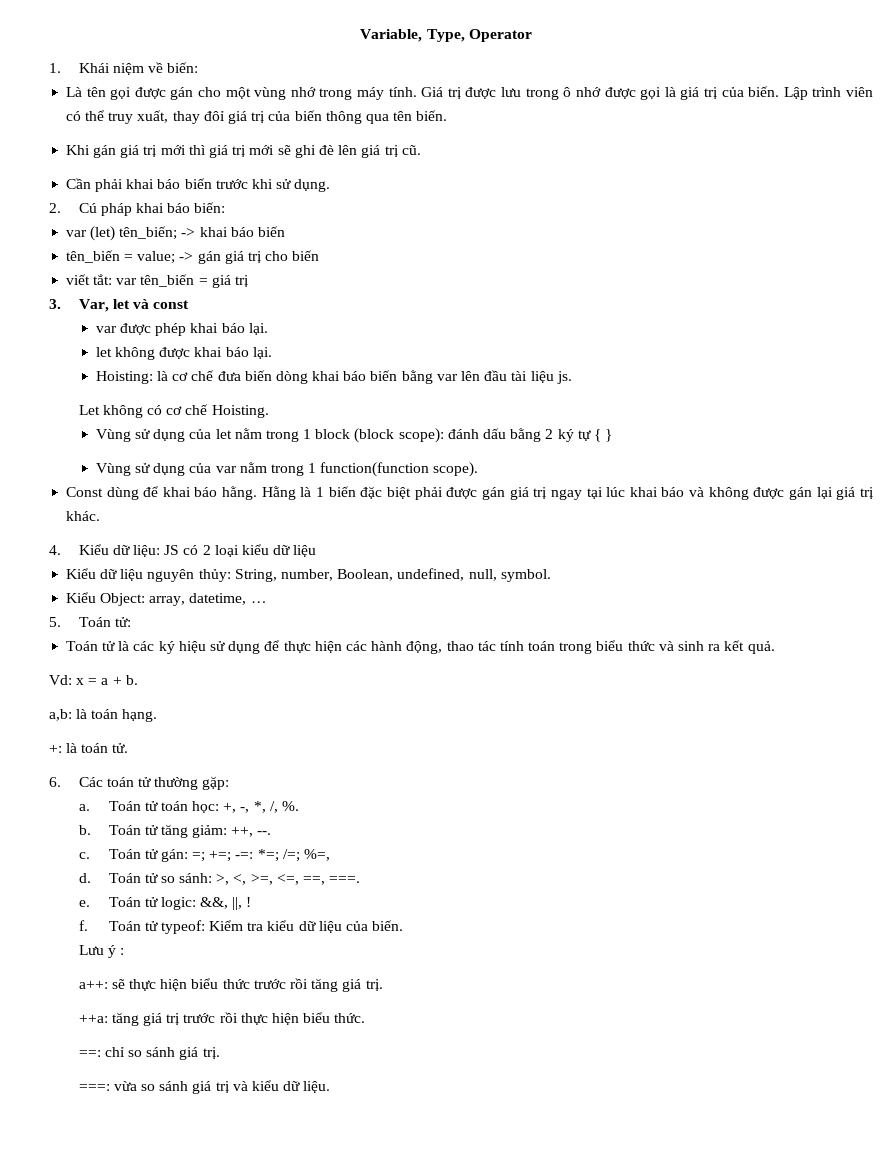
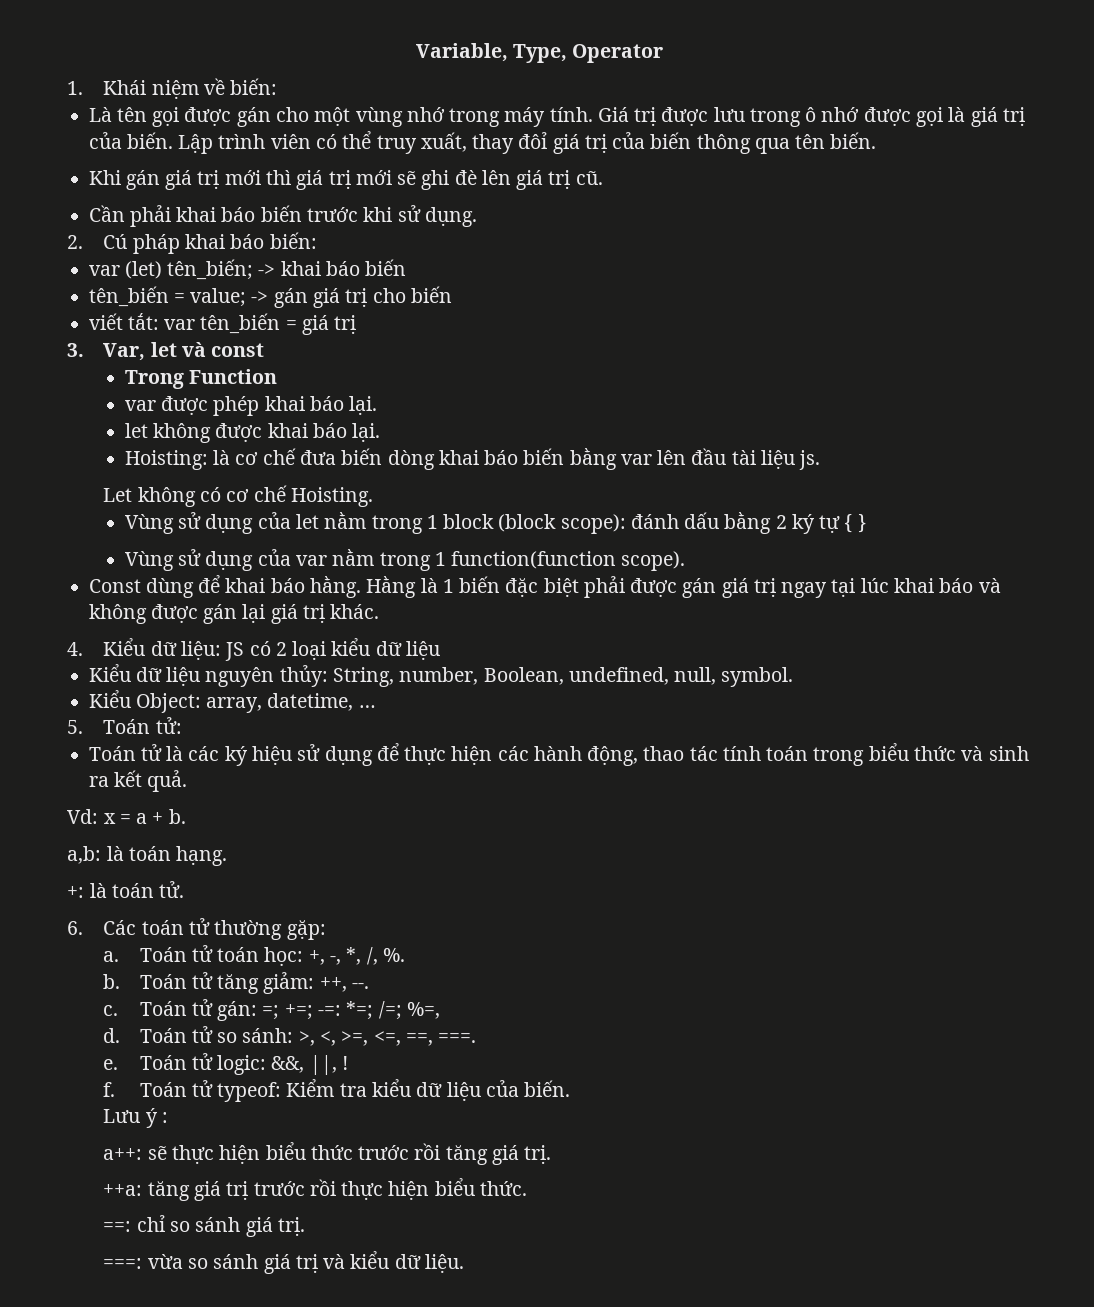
(190, 304) none -> [124,369,278,389] // Trong Function

